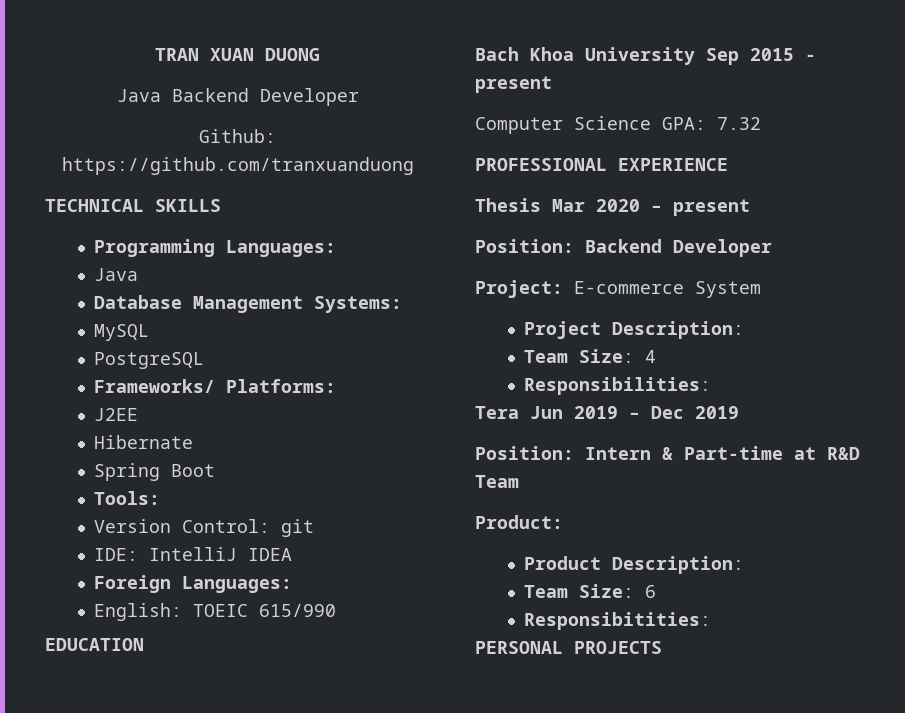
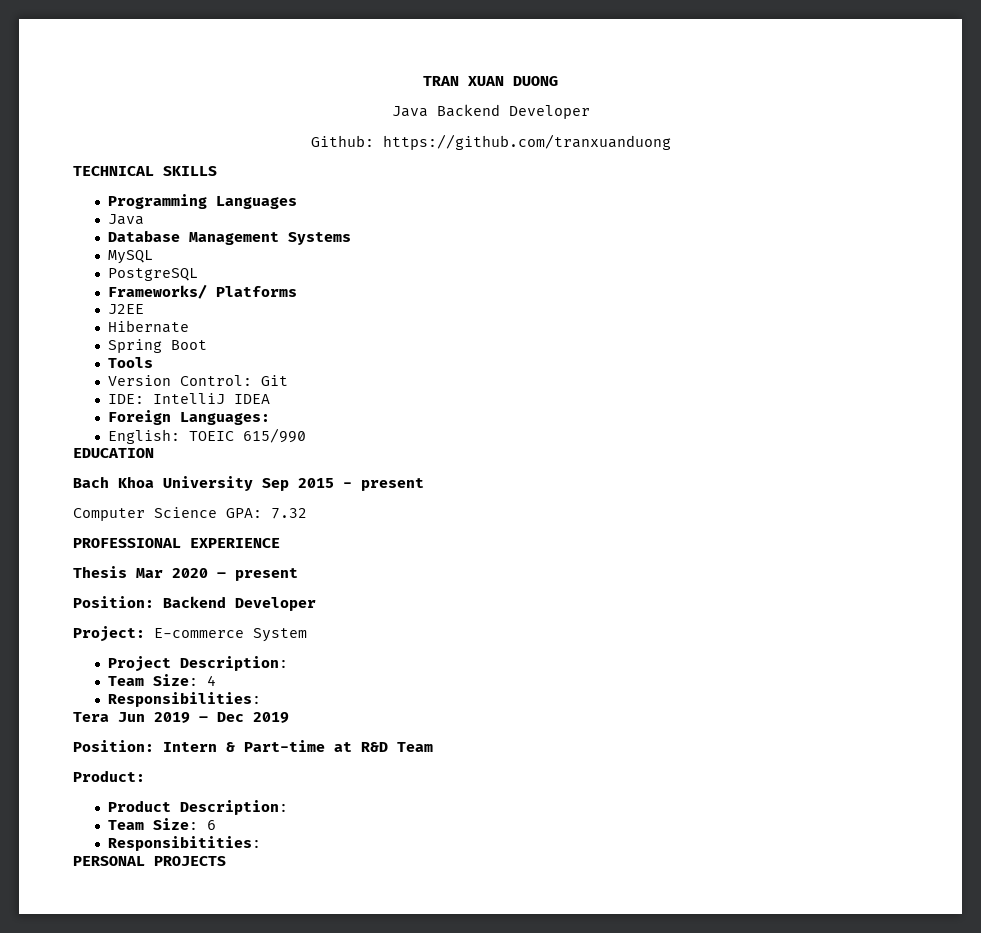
[226,240,337,257] Languages: -> [215,196,297,209] Languages
[314,296,403,313] Systems: -> [287,232,351,245] Systems
[226,379,337,393] Platforms: -> [215,286,297,297] Platforms
[94,491,161,505] Tools: -> [107,357,153,368] Tools
[281,519,315,537] git -> [260,375,288,386] Git

